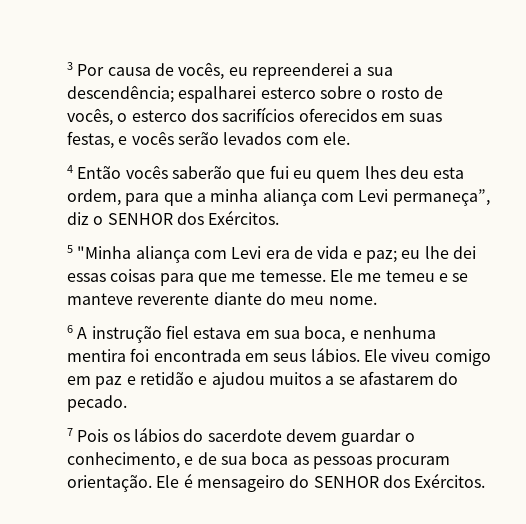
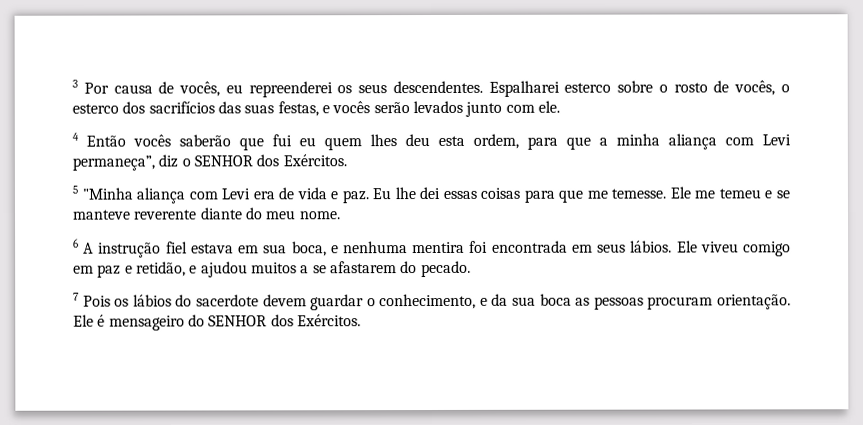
[353,67,393,76] [67,85,257,103] a sua descendência; espalharei -> [337,80,560,97] os seus descendentes. Espalharei
[298,108,405,122] oferecidos em -> [217,101,241,114] das
(282, 138) none -> [465,101,503,117] junto
[365,250,421,263] paz; eu -> [341,188,392,204] paz. Eu
[139,372,194,385] retidão -> [135,261,186,277] retidão,
[197,452,217,465] de -> [491,293,509,306] da

